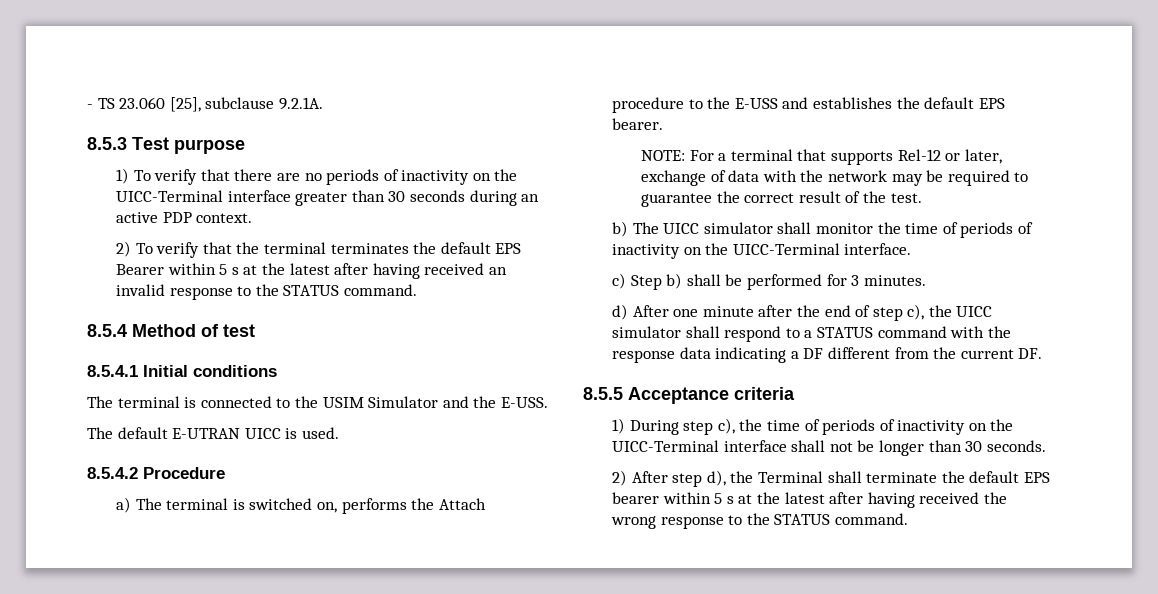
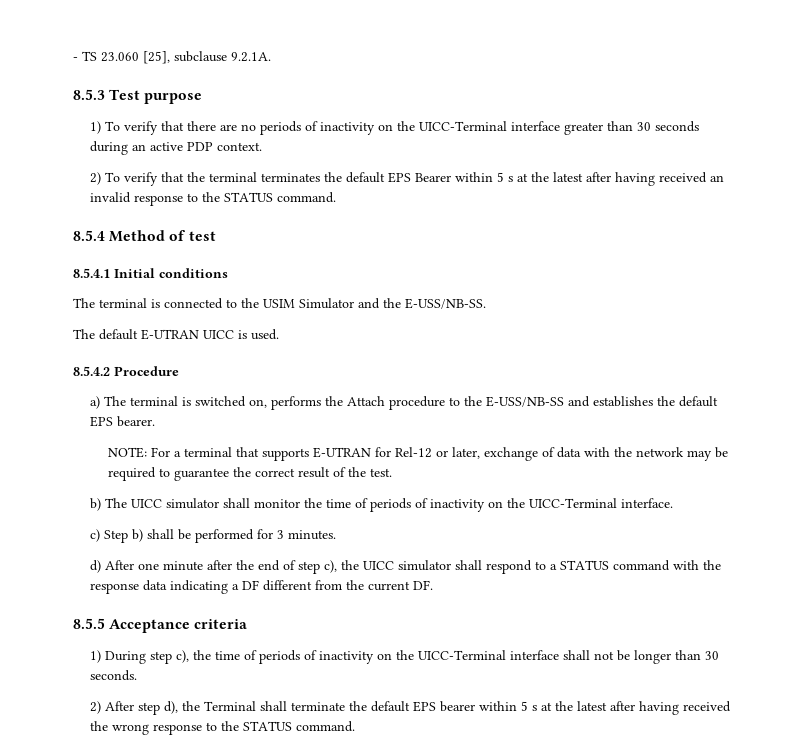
[500,397,548,408] E-USS. -> [405,298,486,309] E-USS/NB-SS.
[734,98,778,109] E-USS -> [486,396,565,407] E-USS/NB-SS
(893, 158) none -> [312,447,391,458] E-UTRAN for

